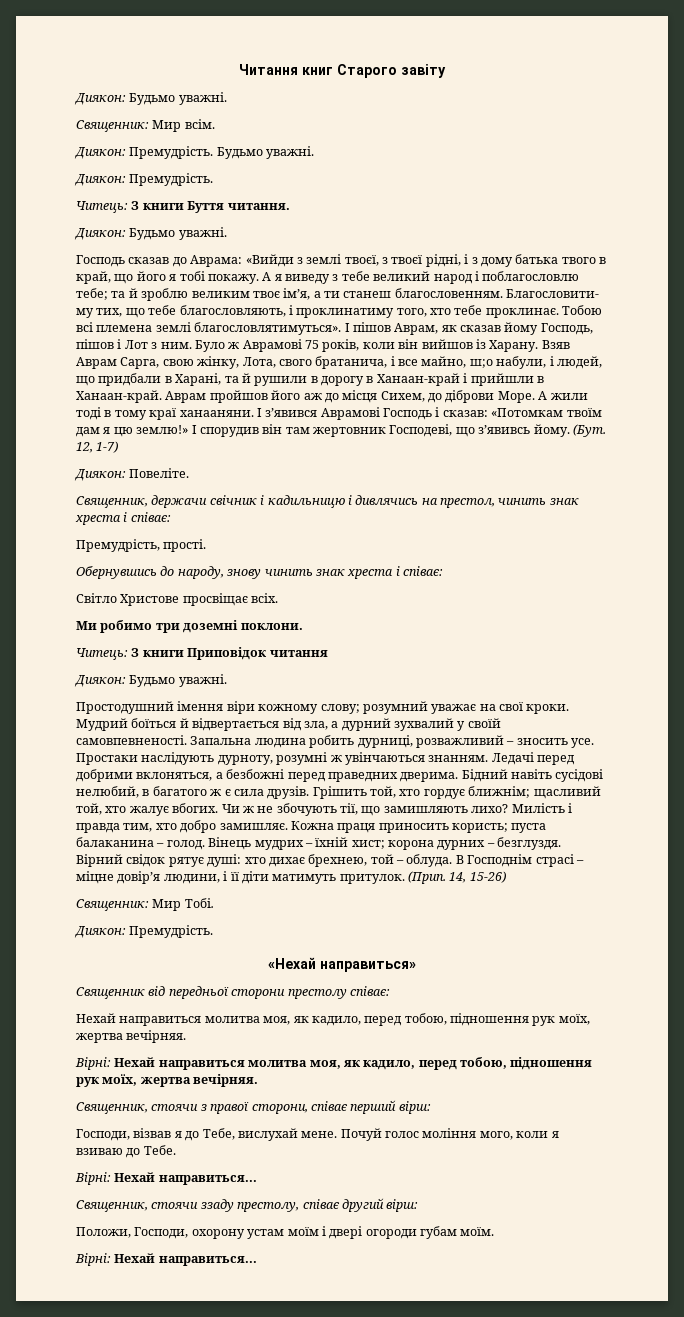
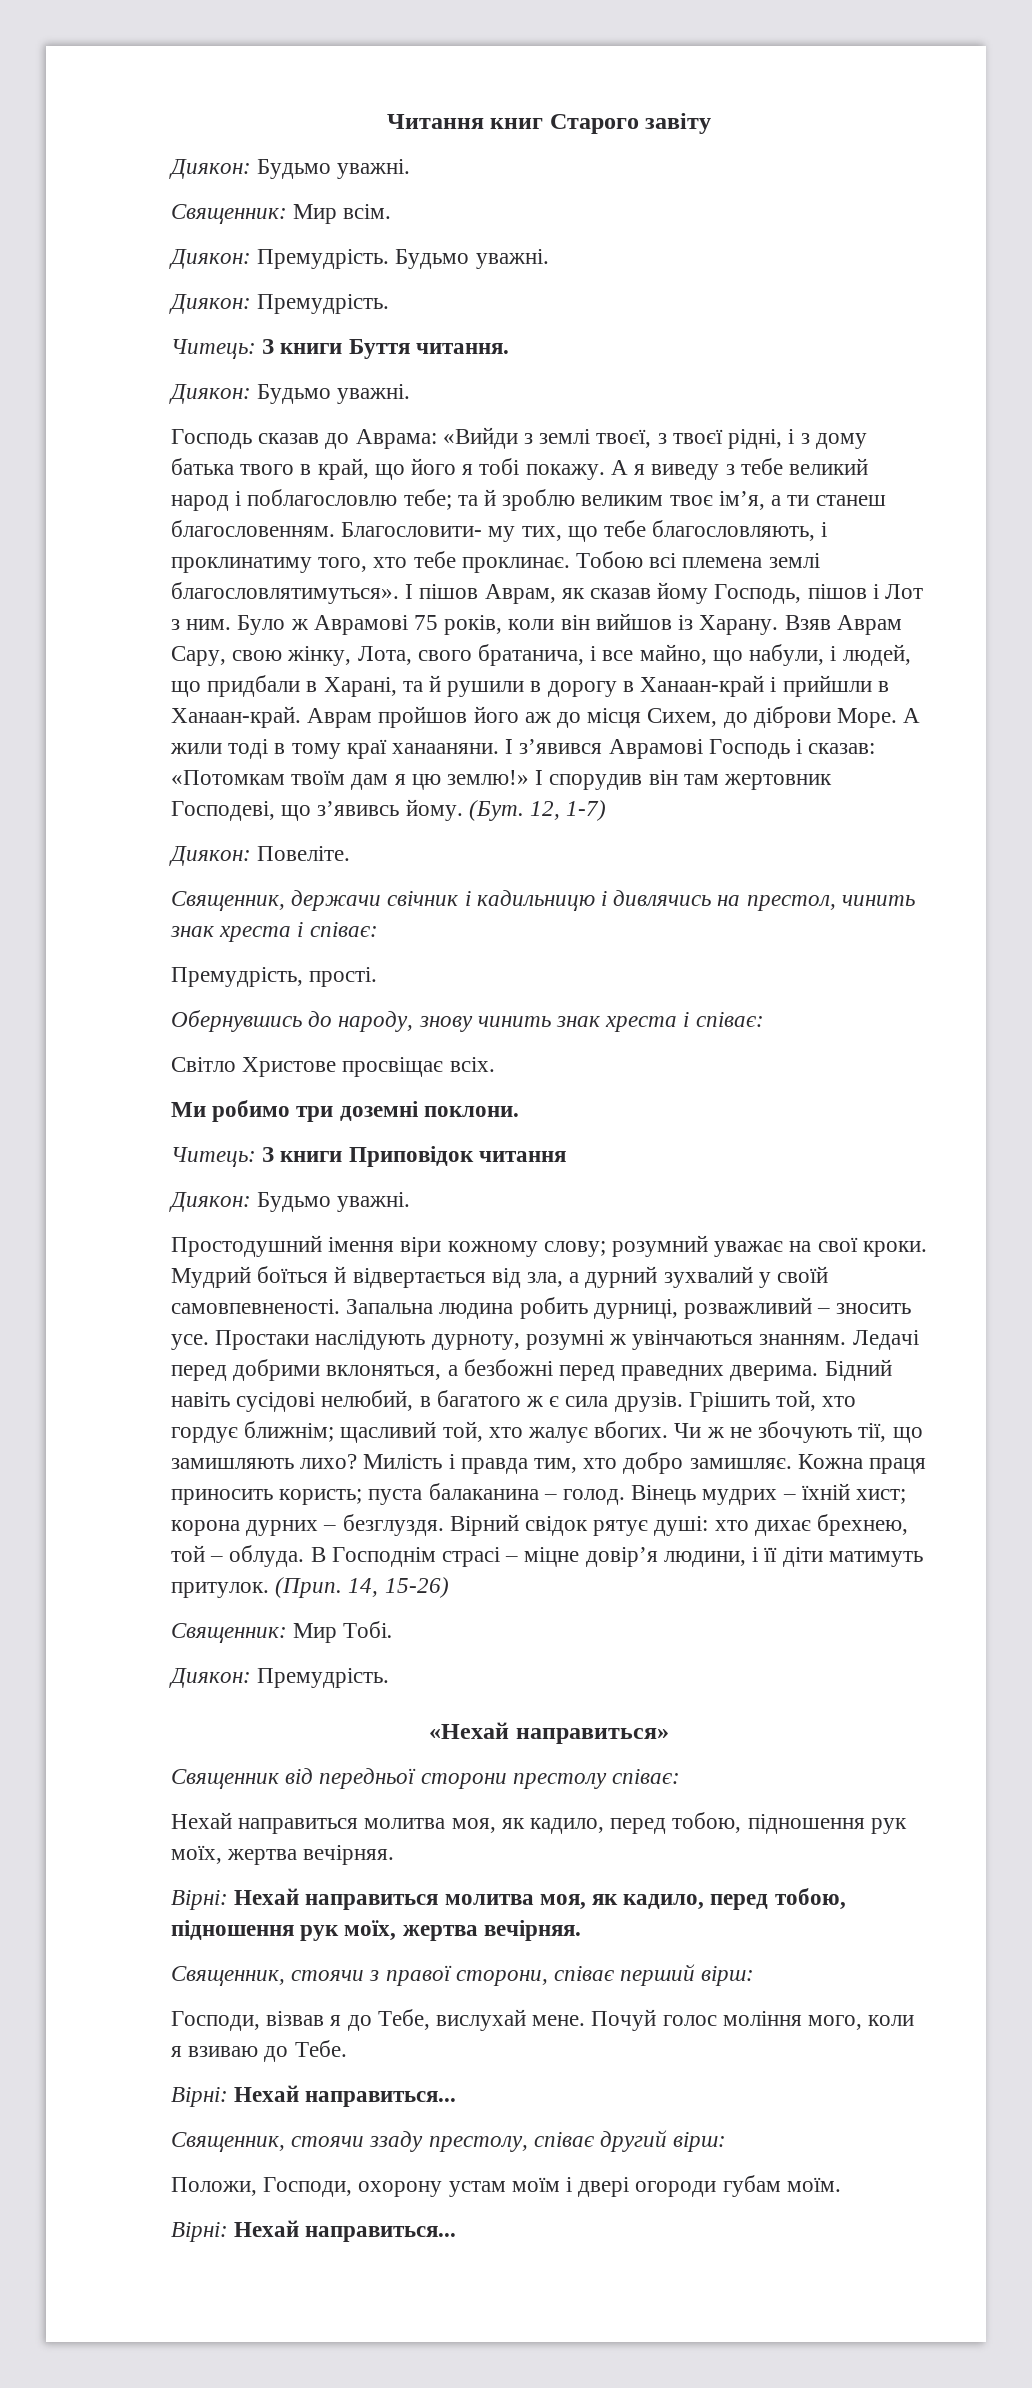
[120,357,160,369] Сарга, -> [171,646,226,666] Сару,
[469,359,493,368] ш;о -> [712,650,743,666] що

